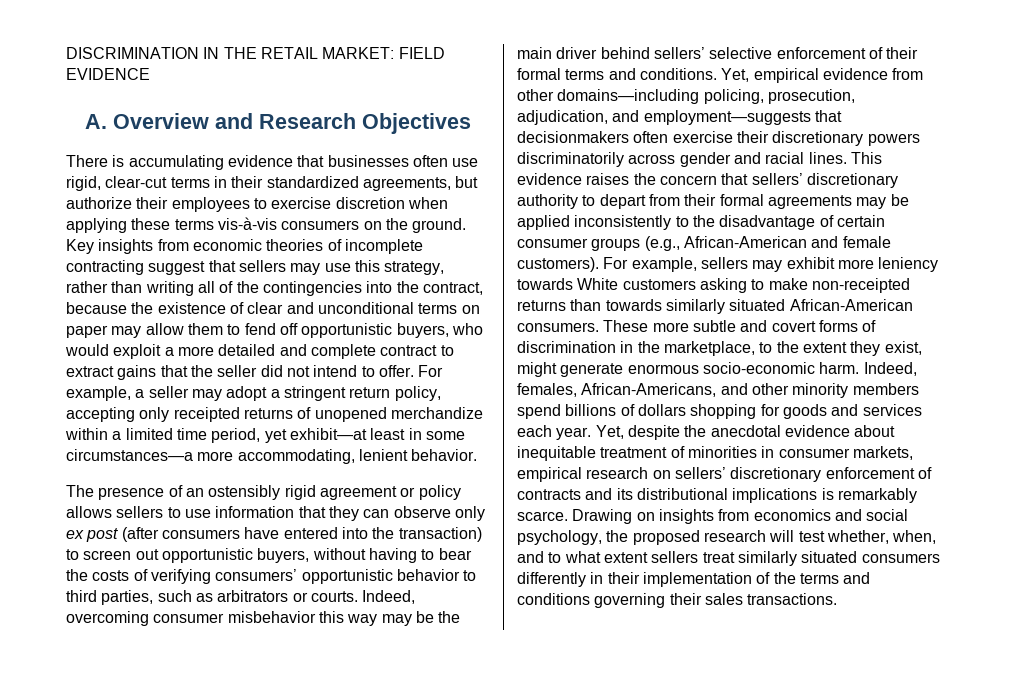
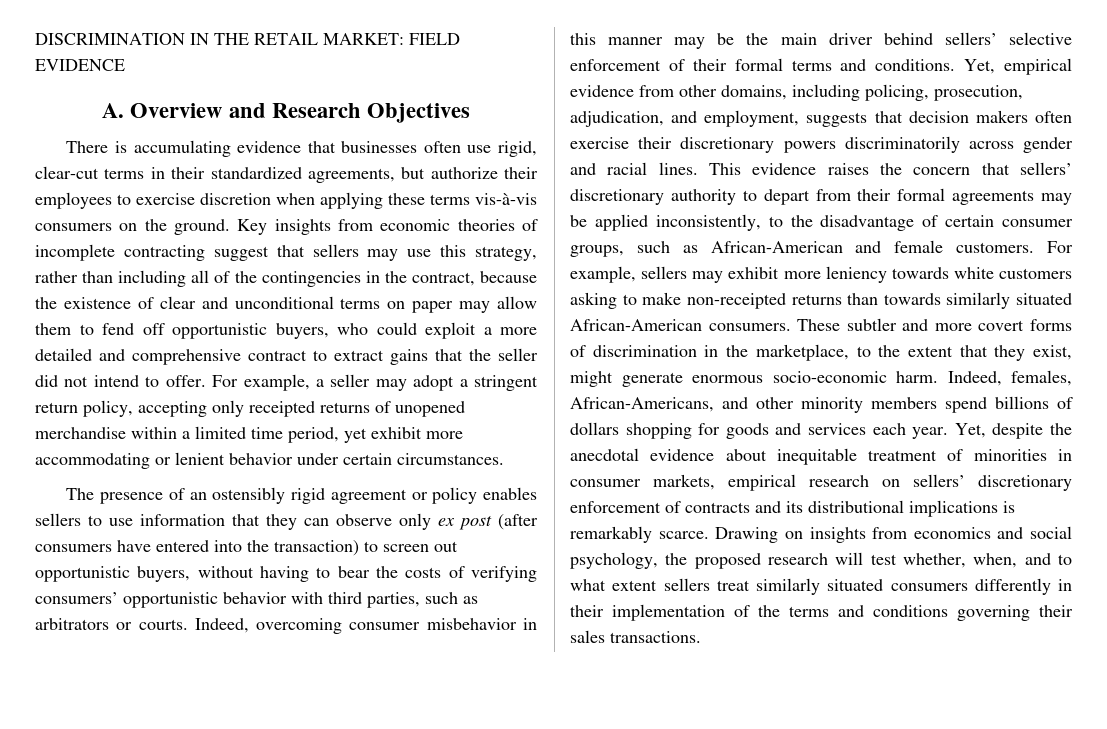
[145,281,194,296] writing -> [118,270,187,287] including
[366,281,393,293] into -> [365,271,380,283] in
[65,344,109,356] would -> [376,322,417,335] could
[310,344,376,359] complete -> [132,349,241,365] comprehensive
[390,407,483,419] merchandize -> [35,427,126,439] merchandise
[289,428,465,440] [66,449,478,464] exhibit—at least in some circumstances—a more accommodating, lenient behavior. -> [371,427,463,439] [35,452,504,469] exhibit more accommodating or lenient behavior under certain circumstances.
[66,506,112,518] allows -> [483,487,537,500] enables
[463,570,477,581] to -> [291,592,323,604] with
[318,611,378,626] this way -> [523,618,537,630] [570,33,664,45] in this manner
[557,89,700,104] domains—including -> [721,84,860,101] domains, including
[643,110,842,125] [517,131,629,143] employment—suggests that decisionmakers -> [704,110,1028,127] employment, suggests that decision makers
[574,215,672,230] inconsistently -> [655,214,761,231] inconsistently,
[591,236,680,251] groups (e.g., -> [570,241,698,257] groups, such as
[517,257,599,272] customers). -> [956,242,1035,253] customers.
[577,278,619,290] White -> [953,267,994,279] white
[652,320,768,332] more subtle and -> [846,318,972,331] subtler and more
(847, 347) none -> [959,345,988,357] that

